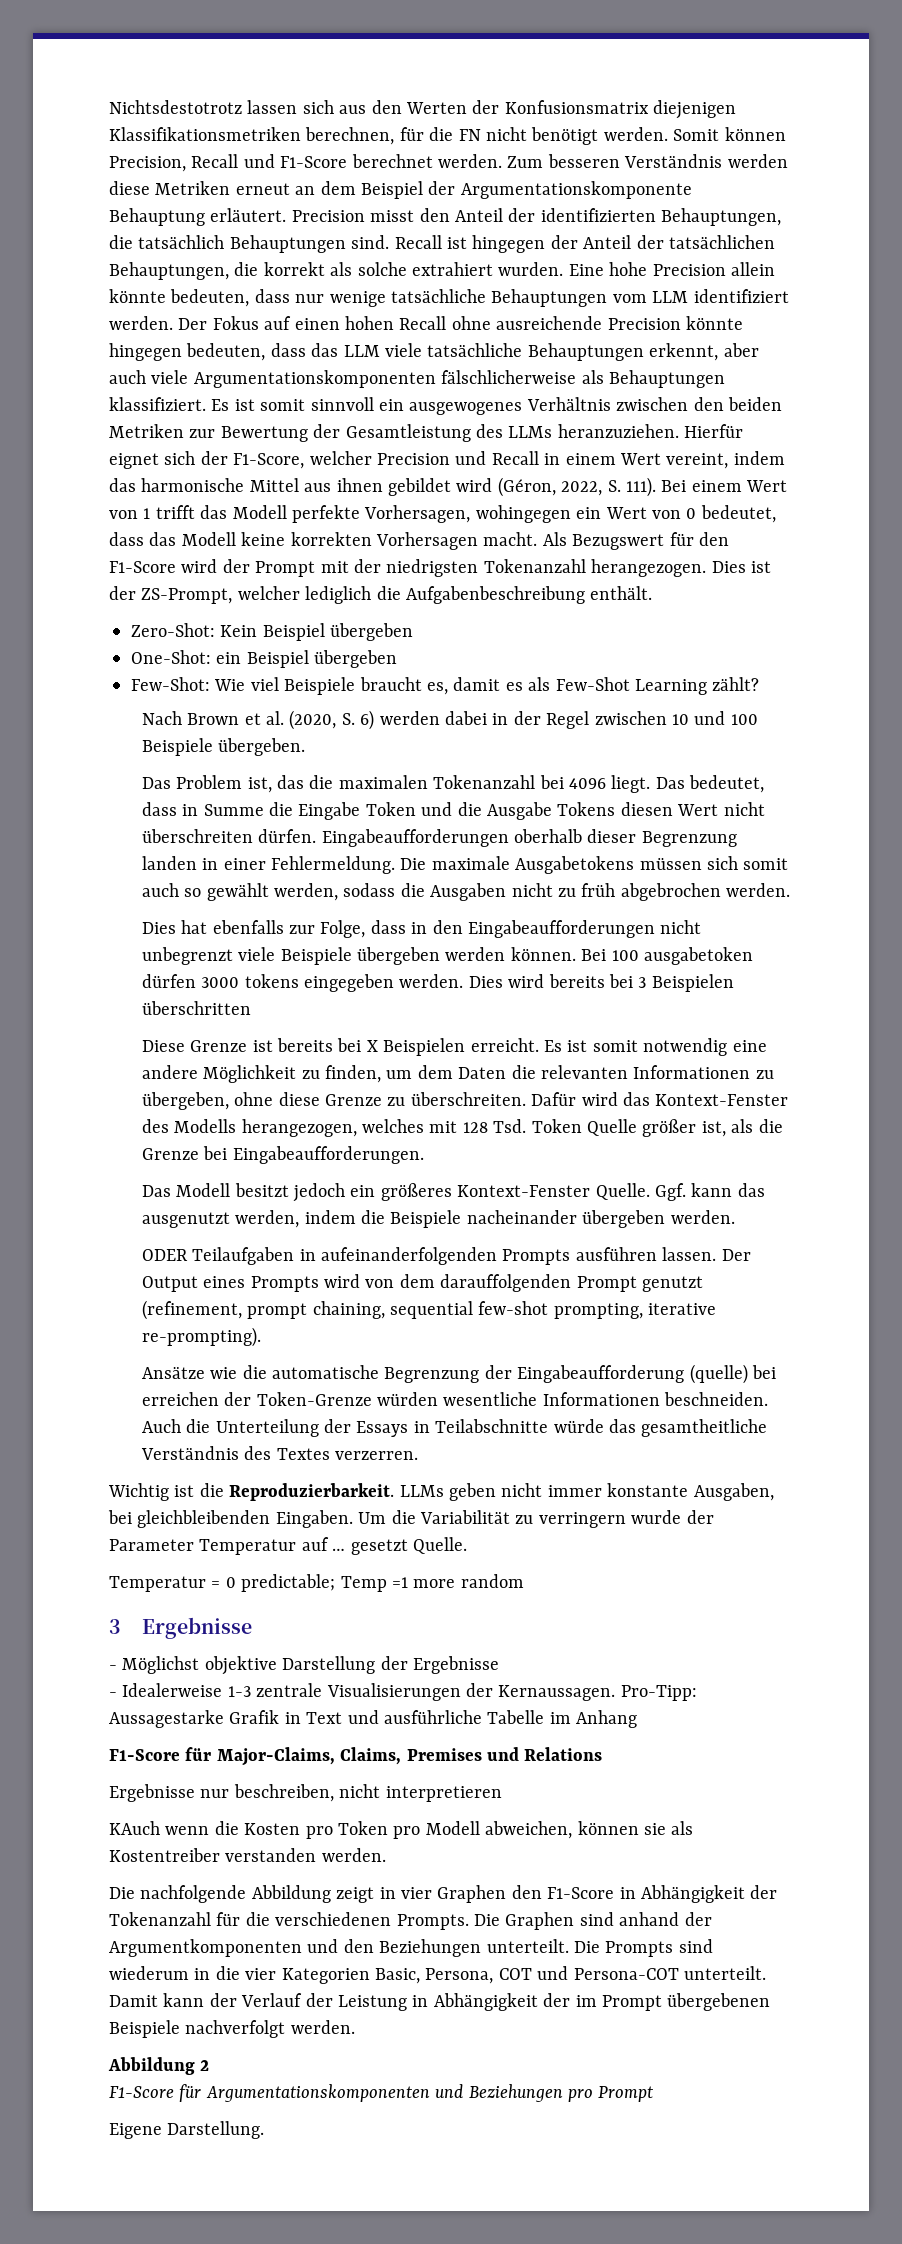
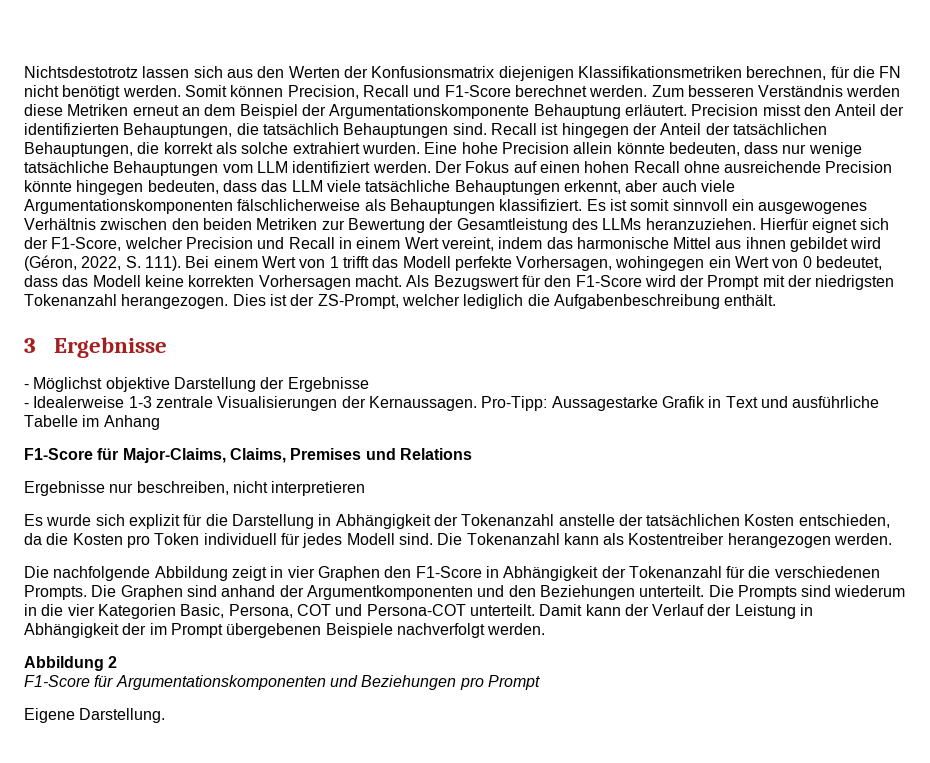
[131,623,414,641] [131,650,398,668] [131,677,760,695] [141,710,758,730] [141,738,306,756] [141,775,765,793] [141,802,765,820] [141,829,737,847] [141,856,789,874] [141,883,791,901] [141,920,702,938] [141,947,754,965] [141,974,734,992] [141,1001,251,1015] [141,1038,767,1056] [141,1065,774,1083] [141,1092,789,1110] [141,1119,783,1137] [141,1146,424,1164] [141,1183,765,1202] [141,1210,735,1228] [141,1247,751,1265] [141,1274,704,1292] [141,1300,717,1320] [141,1327,261,1347] [141,1364,777,1384] [141,1392,769,1406] [141,1419,768,1437] [140,1446,419,1460] [108,1483,774,1501] [108,1510,714,1528] [109,1537,467,1555] [109,1574,524,1592] // Zero-Shot: Kein Beispiel übergeben // One-Shot: ein Beispiel übergeben // Few-Shot: Wie viel Beispiele braucht es, damit es als Few-Shot Learning zählt? // Nach Brown et al. (2020, S. 6) werden dabei in der Regel zwischen 10 und 100 Beispiele übergeben. // Das Problem ist, das die maximalen Tokenanzahl bei 4096 liegt. Das bedeutet, dass in Summe die Eingabe Token und die Ausgabe Tokens diesen Wert nicht überschreiten dürfen. Eingabeaufforderungen oberhalb dieser Begrenzung landen in einer Fehlermeldung. Die maximale Ausgabetokens müssen sich somit auch so gewählt werden, sodass die Ausgaben nicht zu früh abgebrochen werden. // Dies hat ebenfalls zur Folge, dass in den Eingabeaufforderungen nicht unbegrenzt viele Beispiele übergeben werden können. Bei 100 ausgabetoken dürfen 3000 tokens eingegeben werden. Dies wird bereits bei 3 Beispielen überschritten // Diese Grenze ist bereits bei X Beispielen erreicht. Es ist somit notwendig eine andere Möglichkeit zu finden, um dem Daten die relevanten Informationen zu übergeben, ohne diese Grenze zu überschreiten. Dafür wird das Kontext-Fenster des Modells herangezogen, welches mit 128 Tsd. Token Quelle größer ist, als die Grenze bei Eingabeaufforderungen. // Das Modell besitzt jedoch ein größeres Kontext-Fenster Quelle. Ggf. kann das ausgenutzt werden, indem die Beispiele nacheinander übergeben werden. // ODER Teilaufgaben in aufeinanderfolgenden Prompts ausführen lassen. Der Output eines Prompts wird von dem darauffolgenden Prompt genutzt (refinement, prompt chaining, sequential few-shot prompting, iterative re-prompting). // Ansätze wie die automatische Begrenzung der Eingabeaufforderung (quelle) bei erreichen der Token-Grenze würden wesentliche Informationen beschneiden. Auch die Unterteilung der Essays in Teilabschnitte würde das gesamtheitliche Verständnis des Textes verzerren. // Wichtig ist die Reproduzierbarkeit. LLMs geben nicht immer konstante Ausgaben, bei gleichbleibenden Eingaben. Um die Variabilität zu verringern wurde der Parameter Temperatur auf … gesetzt Quelle. // Temperatur = 0 predictable; Temp =1 more random -> (777, 300) none
[109,1821,666,1839] KAuch wenn die Kosten pro Token pro Modell abweichen, können sie -> [24,514,890,529] [24,533,599,548] Es wurde sich explizit für die Darstellung in Abhängigkeit der Tokenanzahl anstelle der tatsächlichen Kosten entschieden, da die Kosten pro Token individuell für jedes Modell sind. Die Tokenanzahl kann
[225,1848,317,1862] verstanden -> [727,533,831,548] herangezogen

